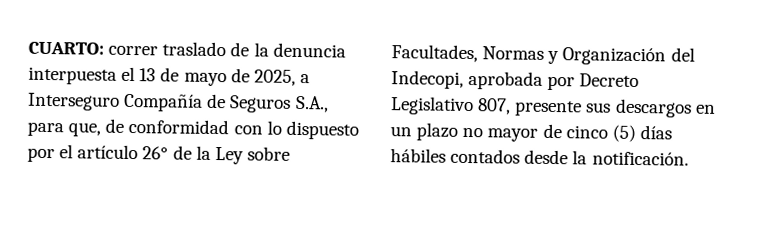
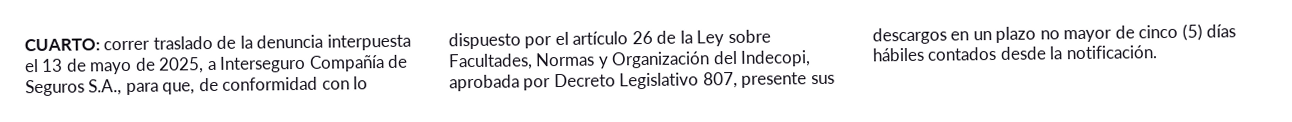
[142,146,169,160] 26° -> [631,30,653,45] 26

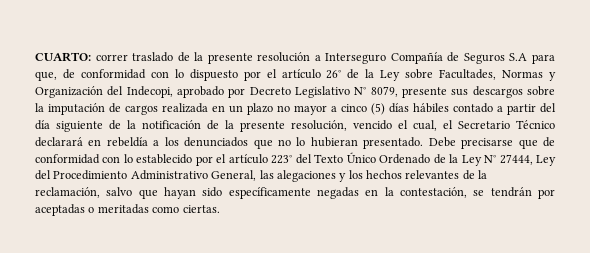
[256,33,411,51] [24,57,205,75] denuncia interpuesta el 13 de mayo de 2025, -> [207,52,311,64] presente resolución
[88,79,123,96] S.A., -> [509,53,528,61] S.A
[631,30,653,45] 26 -> [326,70,342,79] 26°
[449,74,520,92] aprobada -> [177,86,224,98] aprobado
[702,71,738,89] 807, -> [354,86,398,97] N° 8079,
(947, 36) none -> [526,86,555,96] [35,103,208,115] sobre la imputación de cargos realizada
[1114,25,1135,39] de -> [331,106,337,112] a
[927,45,1158,61] contados desde la notificación. -> [453,103,556,115] [35,120,555,132] [35,137,555,149] [35,152,557,166] [35,170,488,182] [35,187,555,199] [35,204,220,216] contado a partir del día siguiente de la notificación de la presente resolución, vencido el cual, el Secretario Técnico declarará en rebeldía a los denunciados que no lo hubieran presentado. Debe precisarse que de conformidad con lo establecido por el artículo 223° del Texto Único Ordenado de la Ley N° 27444, Ley del Procedimiento Administrativo General, las alegaciones y los hechos relevantes de la reclamación, salvo que hayan sido específicamente negadas en la contestación, se tendrán por aceptadas o meritadas como ciertas.

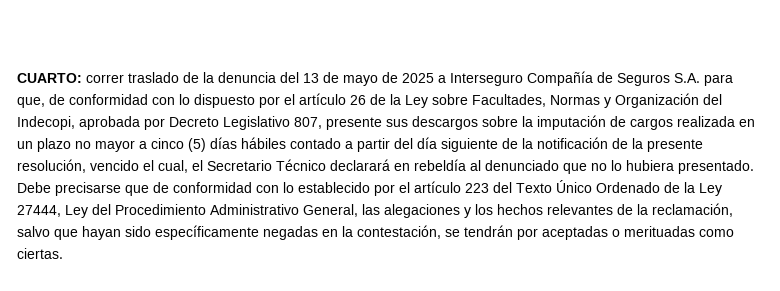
[207,52,311,64] presente resolución -> [218,72,434,86] denuncia del 13 de mayo de 2025
[509,53,528,61] S.A -> [674,73,700,83] S.A.
[326,70,342,79] 26° -> [350,95,366,105] 26
[177,86,224,98] aprobado -> [79,116,140,130] aprobada
[354,86,398,97] N° 8079, -> [294,117,322,129] 807,
[153,137,249,147] a los denunciados -> [470,160,559,171] al denunciado
[310,137,358,147] hubieran -> [626,160,674,171] hubiera
[271,155,293,164] 223° -> [465,183,489,193] 223
[484,155,497,163] N° -> (722, 189) none
[97,204,149,214] meritadas -> [624,226,695,237] merituadas

